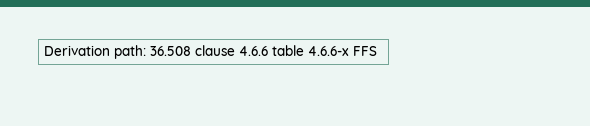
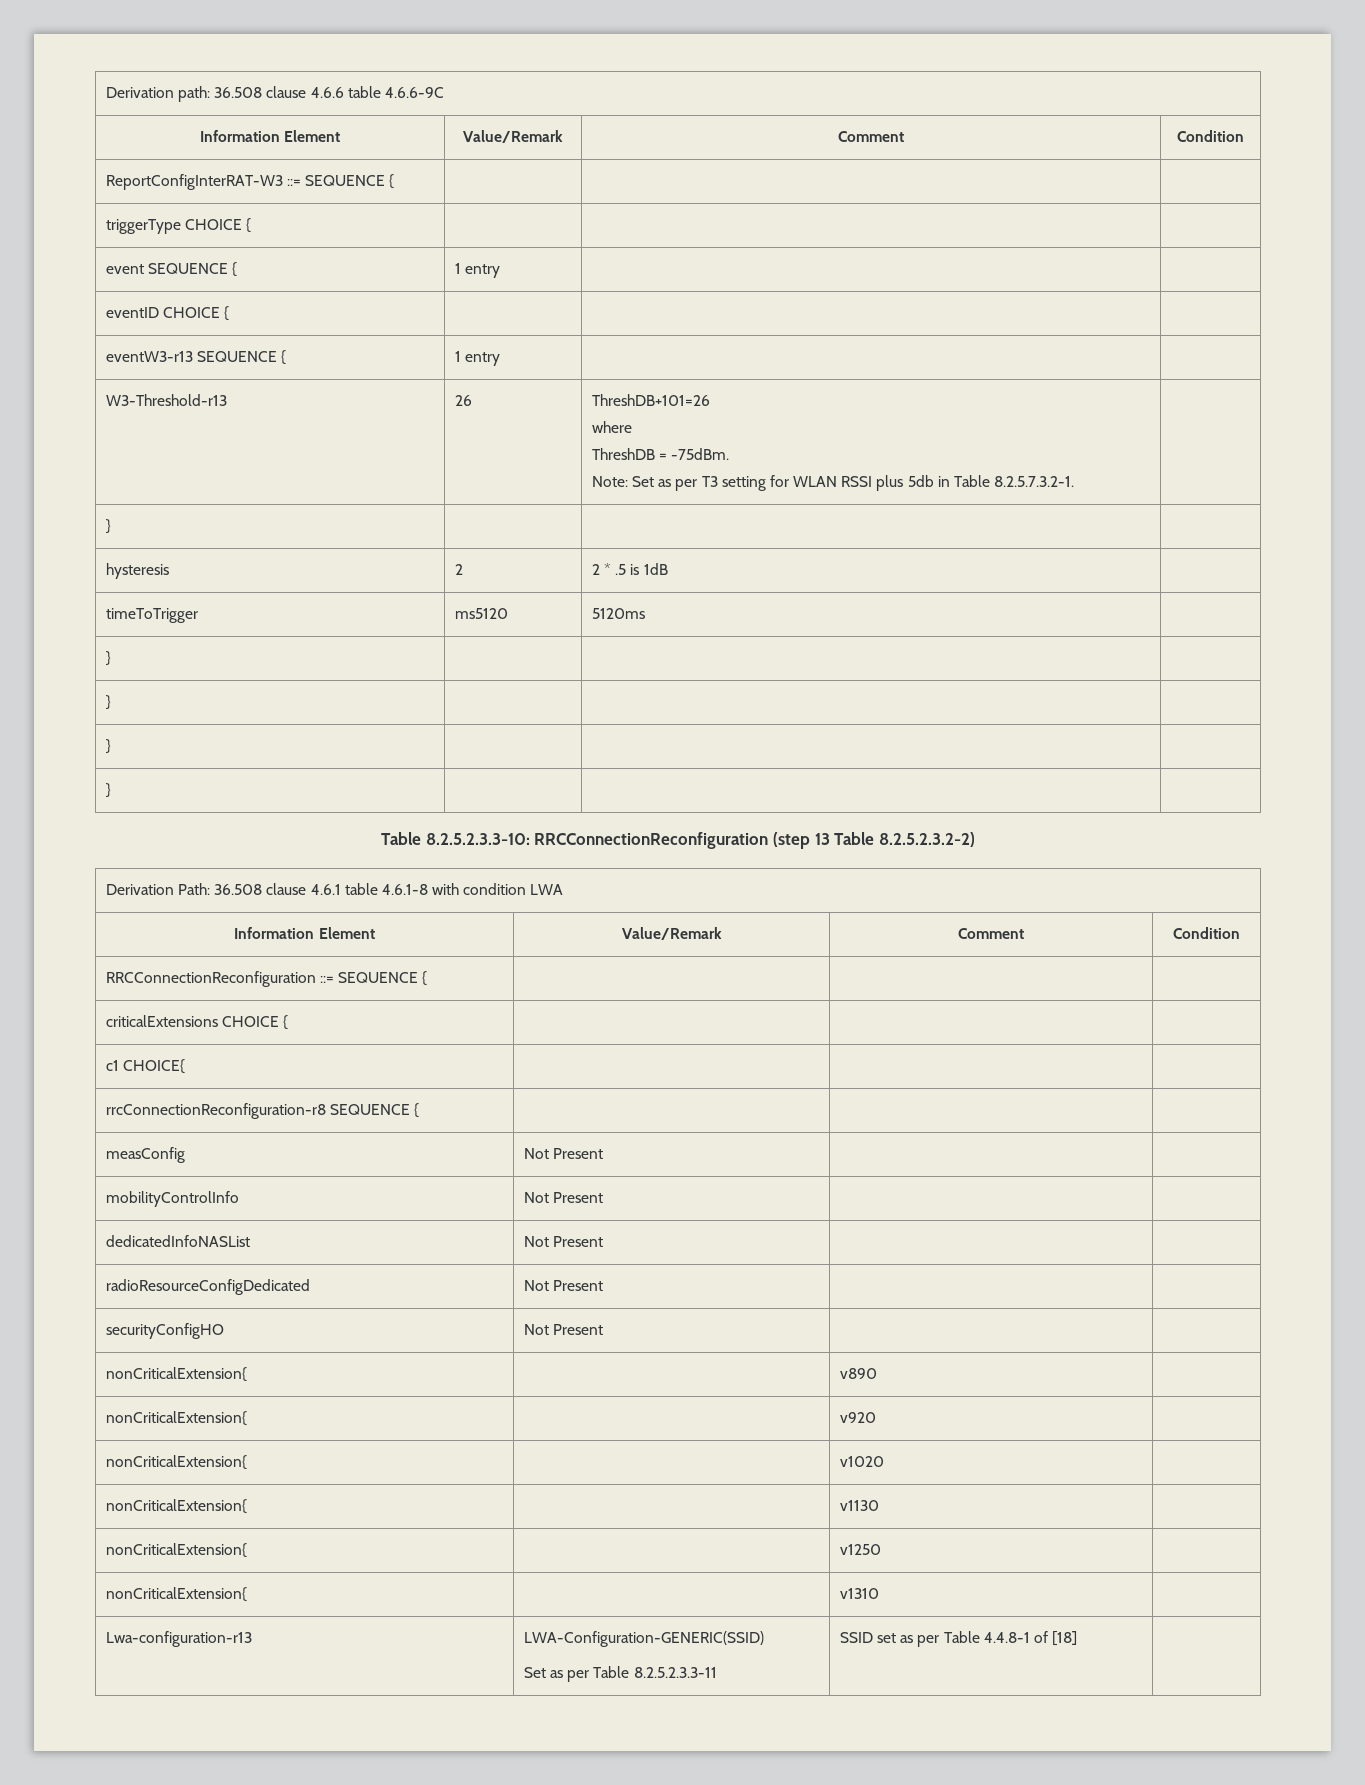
[307,46,377,56] 4.6.6-x FFS -> [384,87,444,98] [199,130,341,142] [463,130,563,143] [838,131,905,142] [1177,130,1244,142] [105,174,395,190] [105,218,252,234] [105,262,238,277] [454,263,500,278] [105,306,230,321] [105,350,287,365] [454,351,500,366] [105,394,227,406] [454,395,472,406] [591,394,710,406] [591,421,632,433] [591,448,730,460] [591,475,1075,491] [105,519,111,534] [105,563,169,579] [454,564,463,575] [591,563,668,575] [105,608,198,623] [454,608,508,619] [591,608,645,619] [105,651,111,666] [105,695,111,710] [105,739,111,754] [105,783,111,798] [381,832,975,849] [105,883,564,895] [234,927,375,939] [621,927,722,940] [958,928,1024,939] [1173,927,1240,939] [105,971,428,987] [105,1015,289,1030] [105,1059,185,1074] [105,1103,420,1119] [105,1147,185,1163] [523,1148,603,1159] [105,1191,239,1207] [523,1192,603,1203] [105,1235,250,1247] [523,1236,603,1247] [105,1279,310,1295] [523,1280,603,1291] [105,1323,224,1339] [523,1324,603,1335] [105,1367,247,1382] [839,1368,877,1379] [105,1411,247,1426] [839,1412,876,1423] [105,1455,247,1470] [839,1456,884,1467] [105,1499,247,1514] [839,1500,879,1511] [105,1543,247,1558] [839,1544,881,1555] [105,1587,247,1602] [839,1588,879,1599] [105,1631,252,1647] [523,1631,764,1647] [523,1666,717,1682] [839,1631,1078,1647] 4.6.6-9C // Information Element | Value/Remark | Comment | Condition // ReportConfigInterRAT-W3 ::= SEQUENCE { | | | // triggerType CHOICE { | | | // event SEQUENCE { | 1 entry | | // eventID CHOICE { | | | // eventW3-r13 SEQUENCE { | 1 entry | | // W3-Threshold-r13 | 26 | ThreshDB+101=26 // where // ThreshDB = -75dBm. // Note: Set as per T3 setting for WLAN RSSI plus 5db in Table 8.2.5.7.3.2-1. | // } | | | // hysteresis | 2 | 2 * .5 is 1dB | // timeToTrigger | ms5120 | 5120ms | // } | | | // } | | | // } | | | // } | | | // Table 8.2.5.2.3.3-10: RRCConnectionReconfiguration (step 13 Table 8.2.5.2.3.2-2) // Derivation Path: 36.508 clause 4.6.1 table 4.6.1-8 with condition LWA // Information Element | Value/Remark | Comment | Condition // RRCConnectionReconfiguration ::= SEQUENCE { | | | // criticalExtensions CHOICE { | | | // c1 CHOICE{ | | | // rrcConnectionReconfiguration-r8 SEQUENCE { | | | // measConfig | Not Present | | // mobilityControlInfo | Not Present | | // dedicatedInfoNASList | Not Present | | // radioResourceConfigDedicated | Not Present | | // securityConfigHO | Not Present | | // nonCriticalExtension{ | | v890 | // nonCriticalExtension{ | | v920 | // nonCriticalExtension{ | | v1020 | // nonCriticalExtension{ | | v1130 | // nonCriticalExtension{ | | v1250 | // nonCriticalExtension{ | | v1310 | // Lwa-configuration-r13 | LWA-Configuration-GENERIC(SSID) // Set as per Table 8.2.5.2.3.3-11 | SSID set as per Table 4.4.8-1 of [18] |

